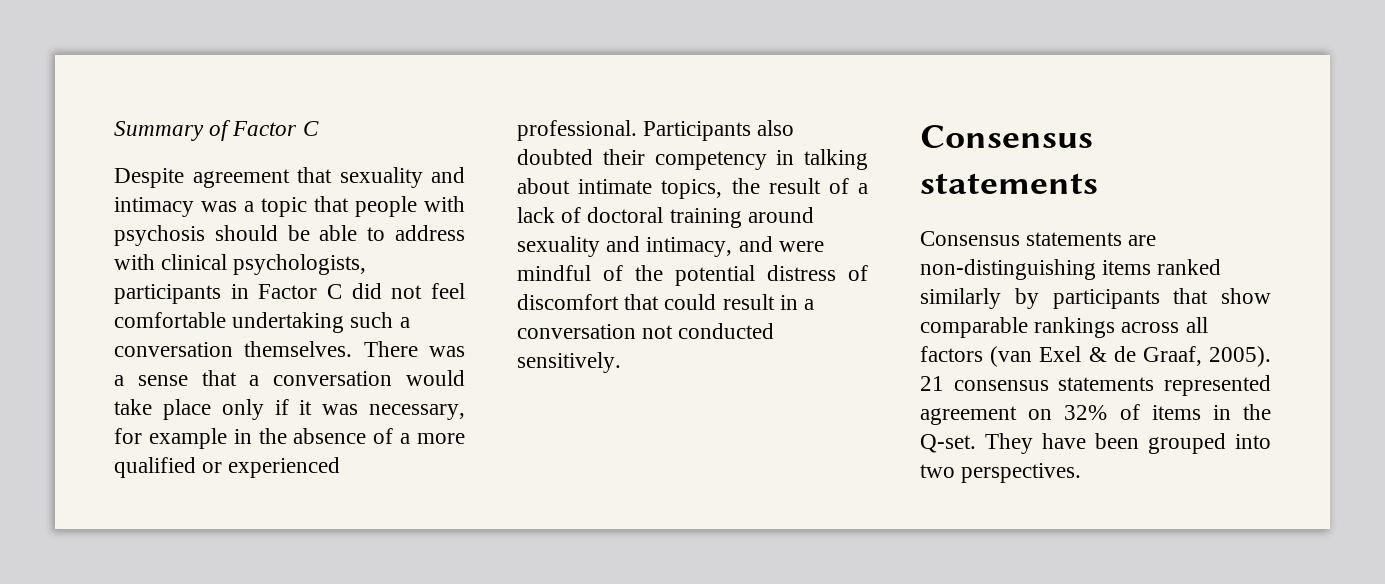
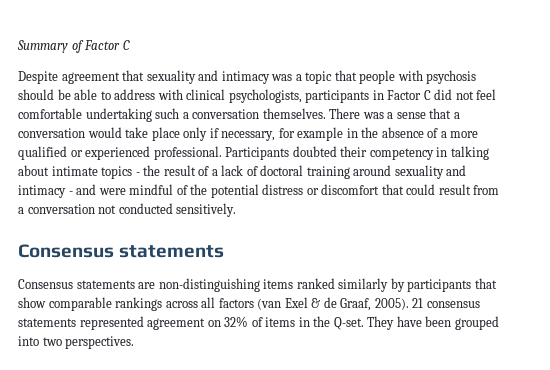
[299,400,359,415] it was -> (219, 133) none
[757,120,795,136] also -> (290, 153) none
[661,179,723,199] topics, -> [101,166,140,179] topics -
[646,237,733,257] intimacy, -> [18,185,73,198] intimacy -
[848,265,868,281] of -> [306,188,319,195] or
[779,295,798,310] in -> [473,185,500,195] from

